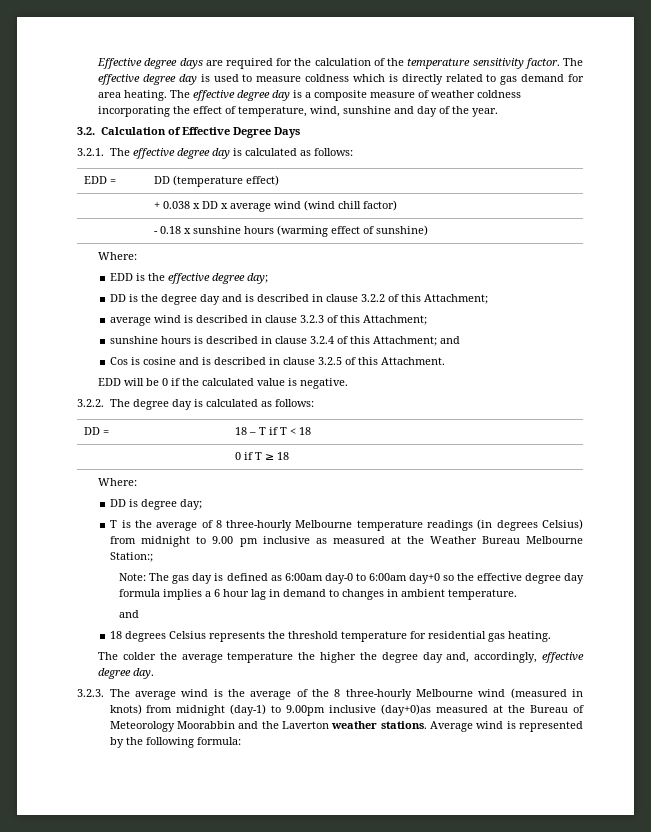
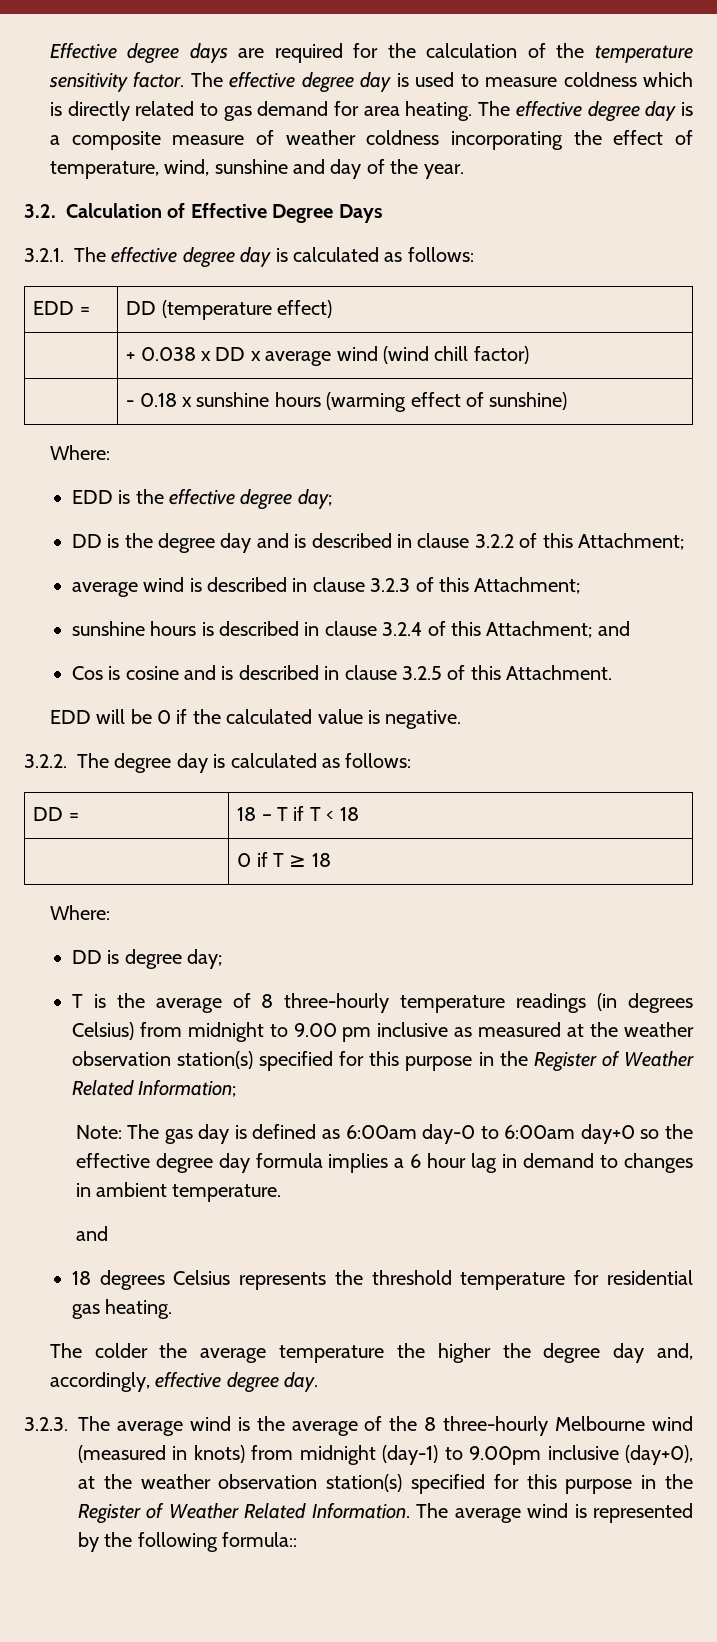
[295,520,353,528] Melbourne -> (390, 1003) none
[429,536,583,544] [110,552,154,562] Weather Bureau Melbourne Station:; -> [624,1022,694,1037] [71,1051,695,1072] [71,1080,237,1097] weather observation station(s) specified for this purpose in the Register of Weather Related Information;
[381,704,584,716] [109,721,473,732] (day+0)as measured at the Bureau of Meteorology Moorabbin and the Laverton weather stations. Average -> [625,1445,693,1465] [78,1474,693,1494] [78,1503,521,1524] (day+0), at the weather observation station(s) specified for this purpose in the Register of Weather Related Information. The average
[196,737,241,745] formula: -> [222,1532,298,1547] formula::

